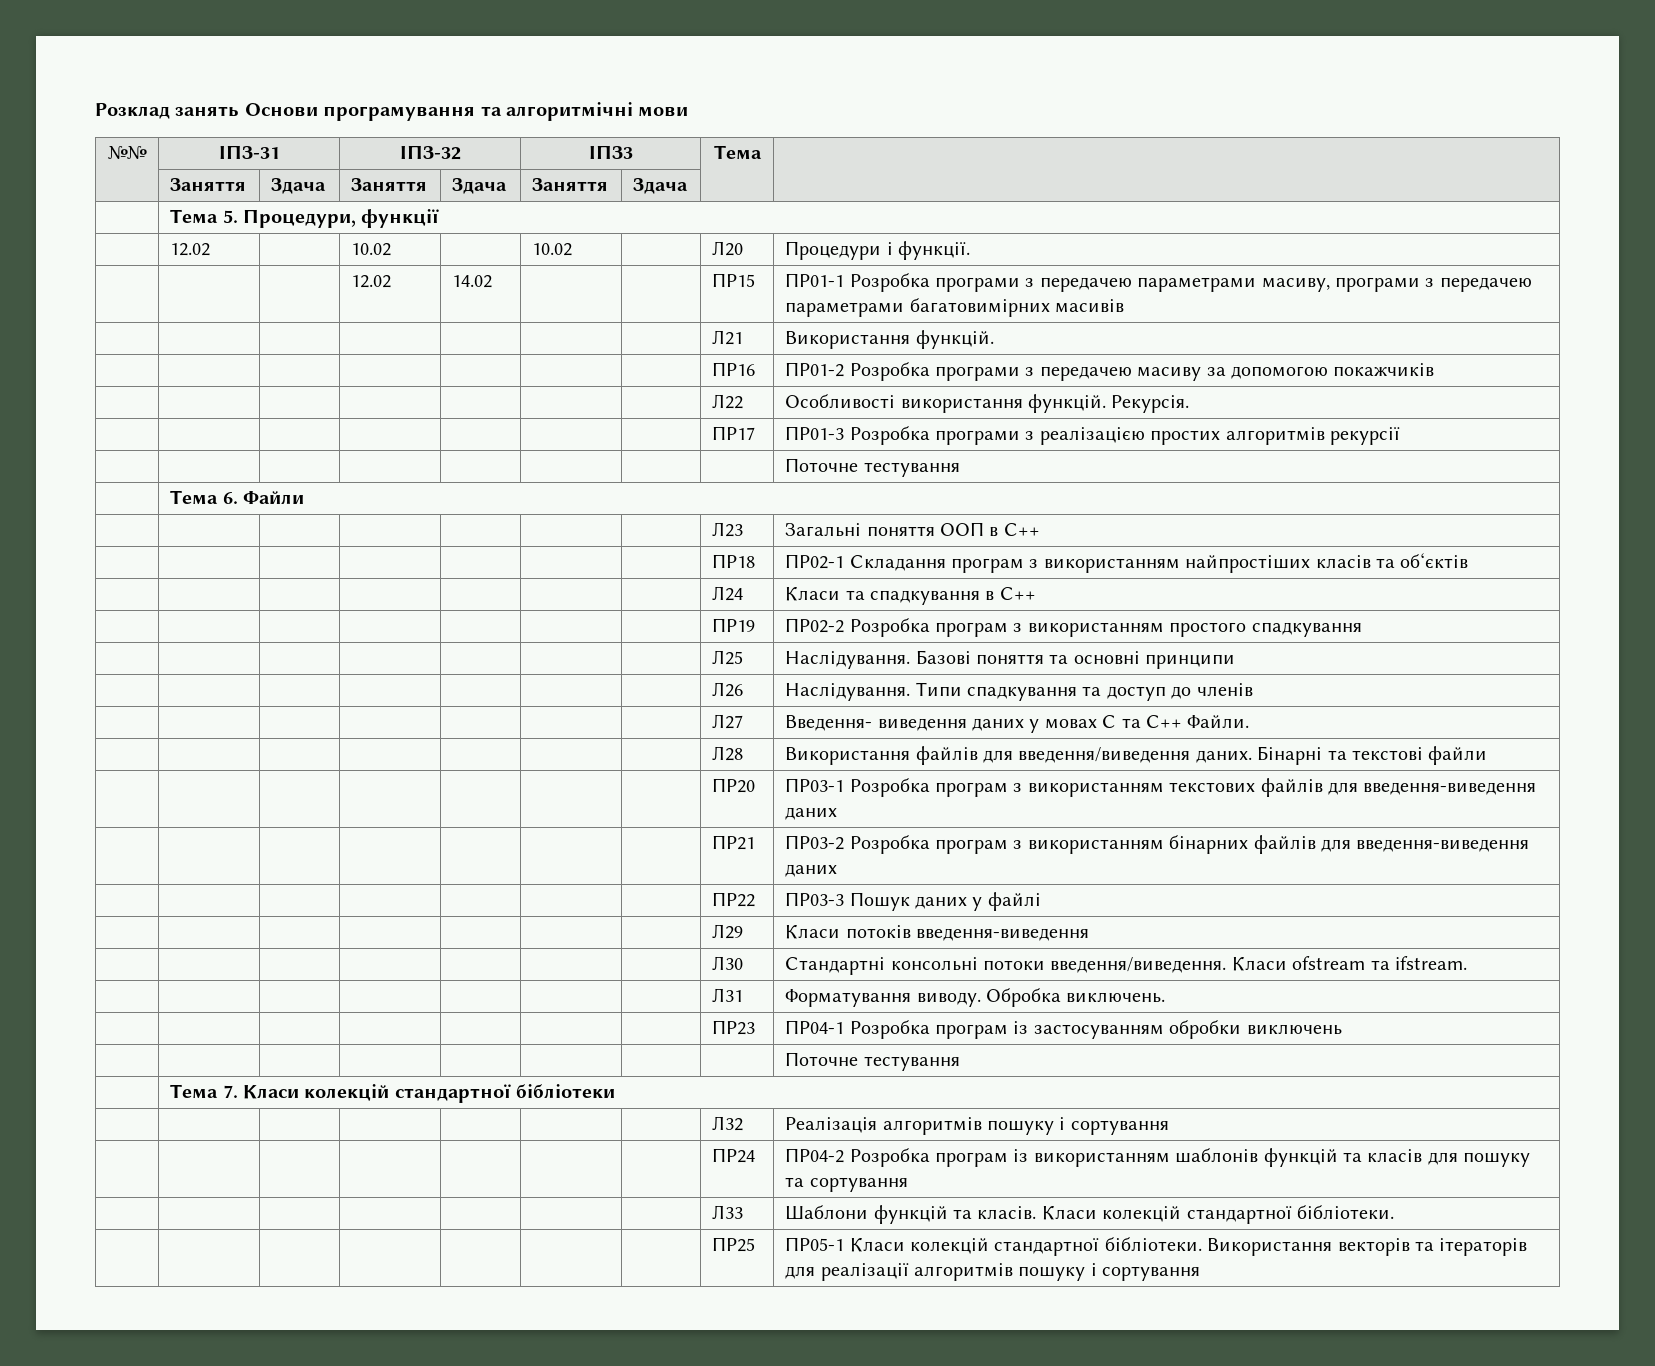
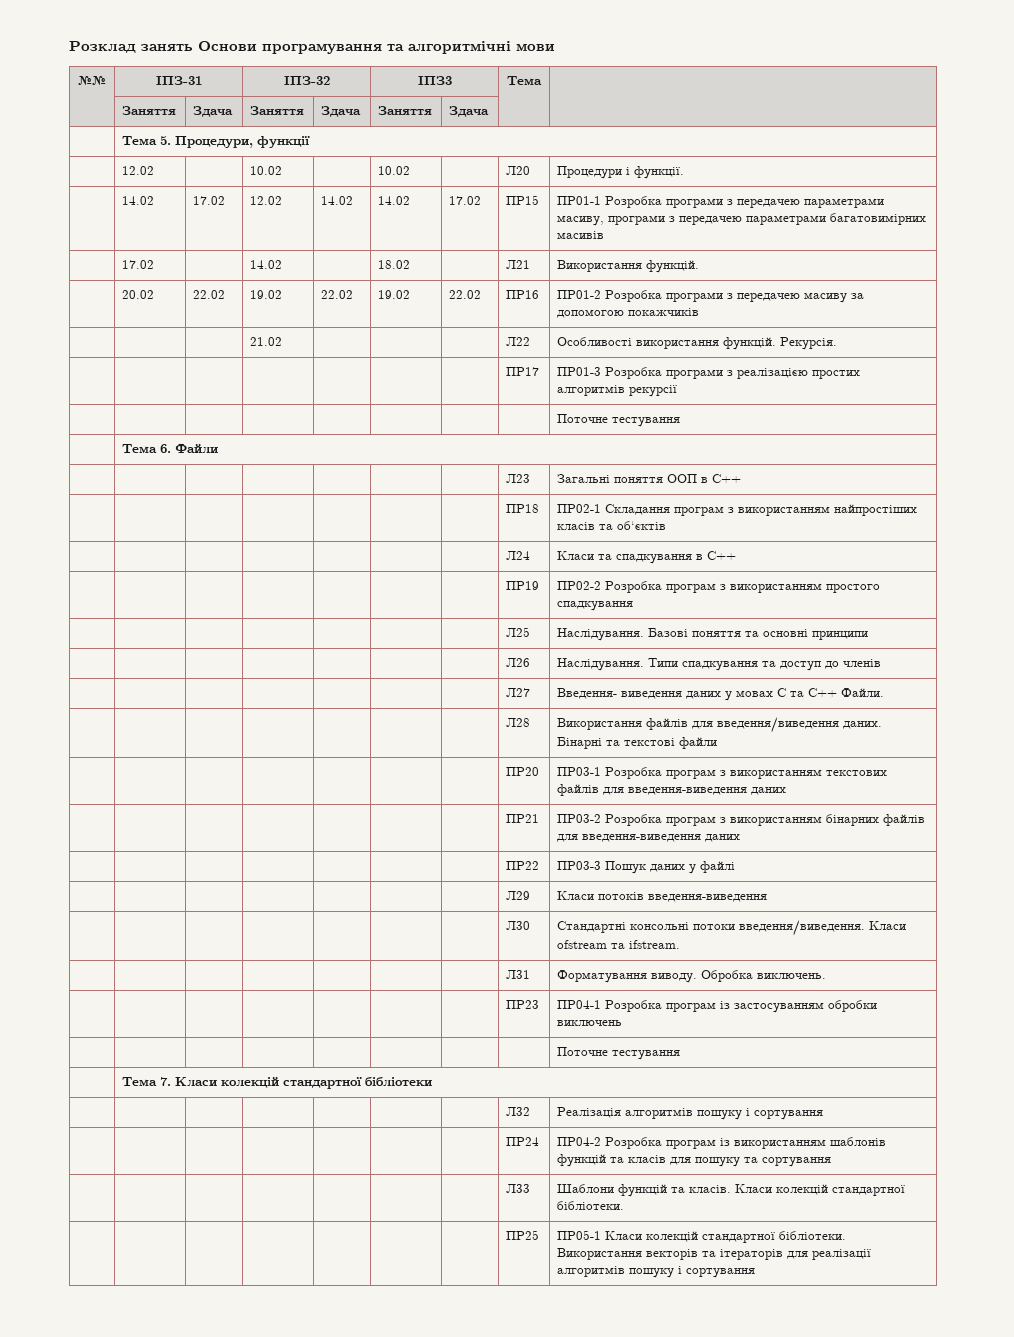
(971, 250) | -> [122,196,155,205] [193,196,226,205] 14.02 | 17.02
(493, 281) | -> [378,196,411,205] [449,196,482,205] 14.02 | 17.02
(1125, 306) | | | | -> [122,260,155,269] [250,260,283,269] [378,260,411,269] 17.02 | | 14.02 | | 18.02
(994, 339) | | | | | -> [122,290,155,299] [193,290,226,299] [250,290,283,299] [321,290,354,299] [378,290,411,299] [449,290,482,299] 20.02 | 22.02 | 19.02 | 22.02 | 19.02 | 22.02
(1435, 370) none -> [250,337,283,346] 21.02

